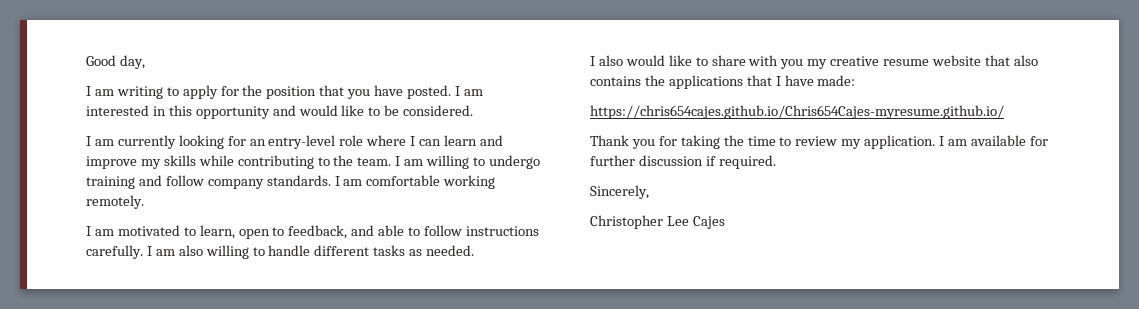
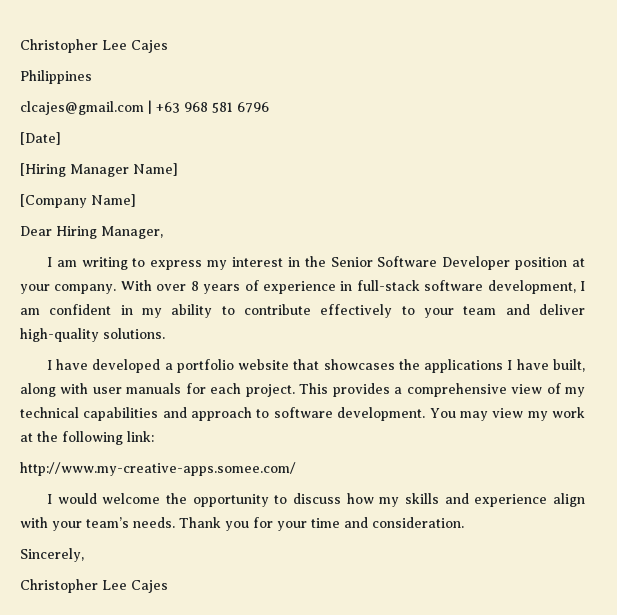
[86,55,145,69] [86,85,483,99] [86,105,474,119] [86,135,503,149] [86,155,540,169] [86,175,496,189] [86,195,144,209] [86,225,539,239] [86,245,475,259] [590,55,1038,69] [590,75,856,89] [590,105,1004,119] [590,135,1048,149] [590,155,776,169] Good day, // I am writing to apply for the position that you have posted. I am interested in this opportunity and would like to be considered. // I am currently looking for an entry-level role where I can learn and improve my skills while contributing to the team. I am willing to undergo training and follow company standards. I am comfortable working remotely. // I am motivated to learn, open to feedback, and able to follow instructions carefully. I am also willing to handle different tasks as needed. // I also would like to share with you my creative resume website that also contains the applications that I have made: // https://chris654cajes.github.io/Chris654Cajes-myresume.github.io/ // Thank you for taking the time to review my application. I am available for further discussion if required. -> [20,39,168,53] [20,70,92,84] [20,100,269,115] [20,132,61,145] [20,163,178,177] [20,194,136,208] [20,226,163,239] [46,256,585,270] [20,280,585,294] [20,304,585,318] [20,328,165,342] [46,359,585,373] [20,383,585,397] [20,407,586,421] [20,431,154,445] [20,462,296,476] [46,493,585,507] [20,517,464,531] Christopher Lee Cajes // Philippines // clcajes@gmail.com | +63 968 581 6796 // [Date] // [Hiring Manager Name] // [Company Name] // Dear Hiring Manager, // I am writing to express my interest in the Senior Software Developer position at your company. With over 8 years of experience in full-stack software development, I am confident in my ability to contribute effectively to your team and deliver high-quality solutions. // I have developed a portfolio website that showcases the applications I have built, along with user manuals for each project. This provides a comprehensive view of my technical capabilities and approach to software development. You may view my work at the following link: // http://www.my-creative-apps.somee.com/ // I would welcome the opportunity to discuss how my skills and experience align with your team’s needs. Thank you for your time and consideration.

